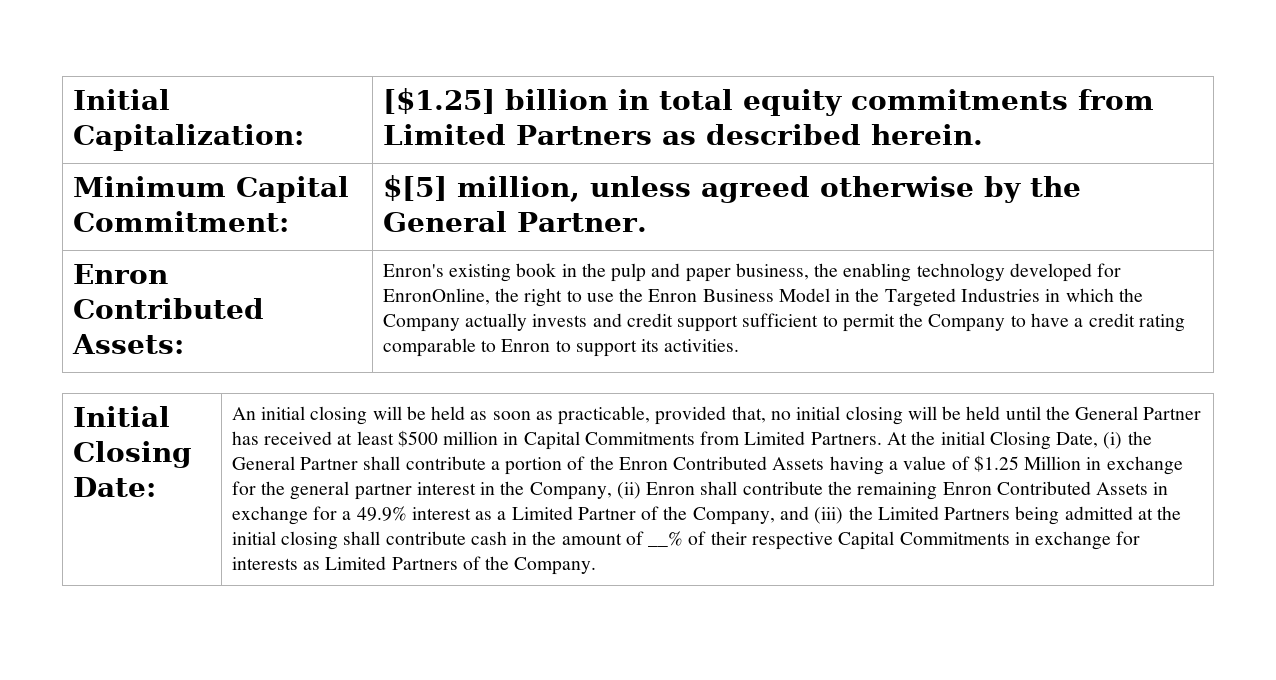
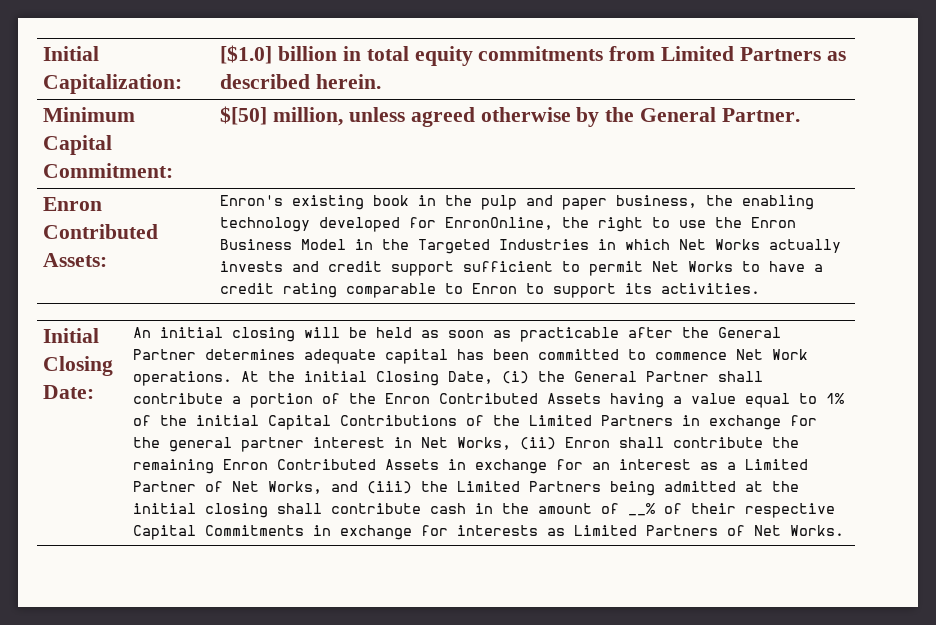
[382,88,495,114] [$1.25] -> [220,45,273,64] [$1.0]
[382,175,447,201] $[5] -> [220,106,268,125] $[50]
[1118,288,1143,302] [382,314,460,332] the Company -> [679,239,761,250] Net Works
[899,313,1006,332] the Company -> [652,261,734,272] Net Works
[558,406,1202,425] [231,430,882,450] practicable, provided that, no initial closing will be held until the General Partner has received at least $500 million in Capital Commitments from Limited Partners. -> [520,327,782,342] [133,349,809,364] [133,371,233,386] practicable after the General Partner determines adequate capital has been committed to commence Net Work operations.
[951,455,1082,472] of $1.25 Million -> [745,393,845,408] [133,415,674,430] equal to 1% of the initial Capital Contributions of the Limited Partners
[500,481,612,500] the Company, -> [421,437,512,450] Net Works,
[342,506,407,521] a 49.9% -> [592,462,611,470] an
[663,506,775,525] the Company, -> [232,481,323,494] Net Works,
[485,556,597,575] the Company. -> [754,525,845,536] Net Works.

